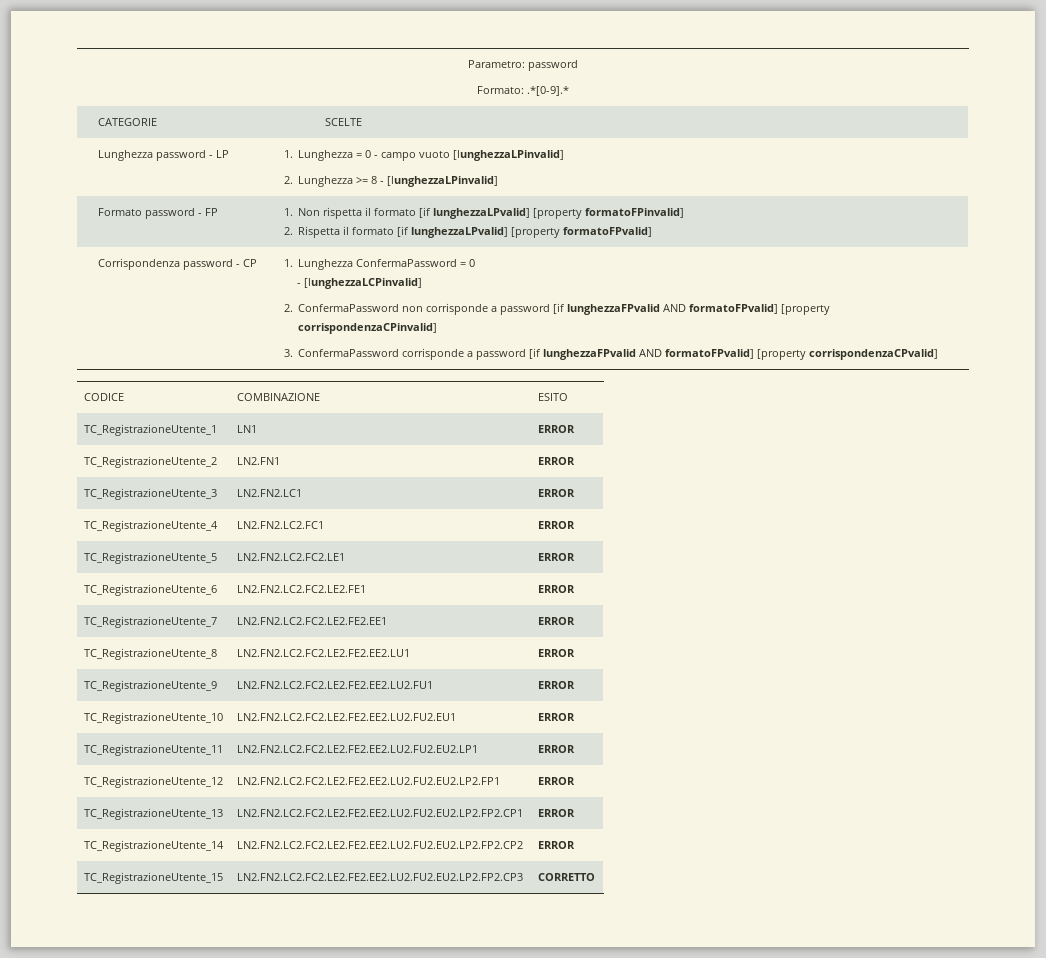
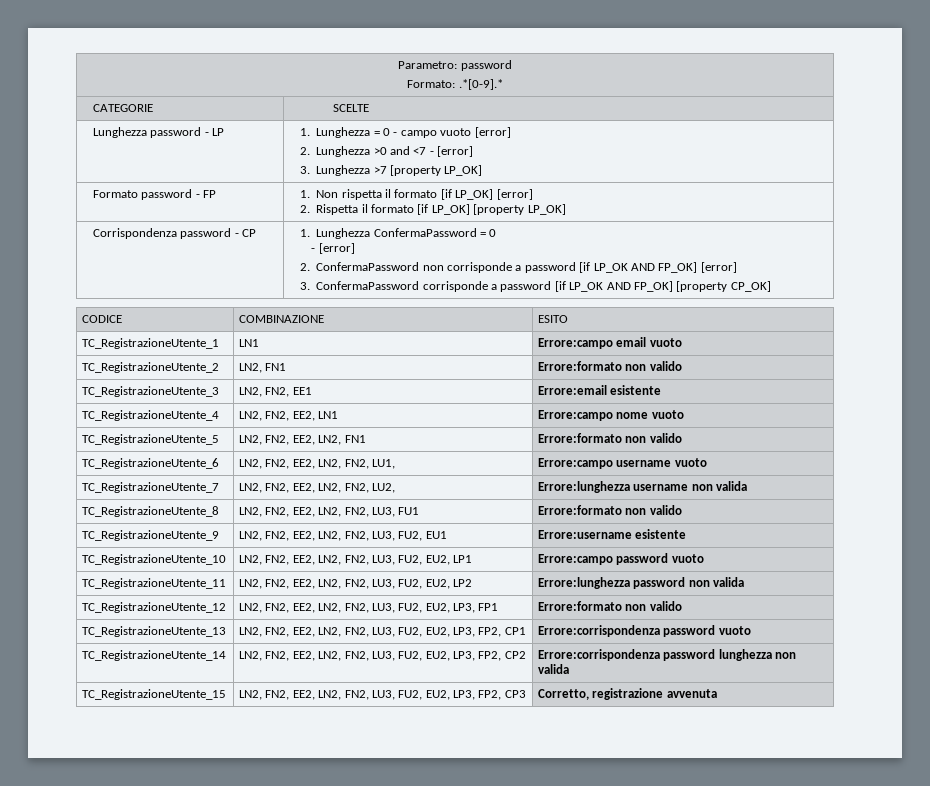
[453,150,565,161] [lunghezzaLPinvalid] -> [474,127,511,138] [error]
[356,176,499,187] >= 8 - [lunghezzaLPinvalid] -> [373,146,474,157] [300,165,483,176] >0 and <7 - [error] // 3. Lunghezza >7 [property LP_OK]
[433,208,685,219] lunghezzaLPvalid] [property formatoFPinvalid] -> [455,189,533,200] LP_OK] [error]
[411,227,653,238] lunghezzaLPvalid] [property formatoFPvalid] -> [431,204,566,215] LP_OK] [property LP_OK]
[304,278,423,289] [lunghezzaLCPinvalid] -> [318,243,355,254] [error]
[567,304,831,315] [298,323,438,334] lunghezzaFPvalid AND formatoFPvalid] [property corrispondenzaCPinvalid] -> [593,262,737,273] LP_OK AND FP_OK] [error]
[543,349,939,360] lunghezzaFPvalid AND formatoFPvalid] [property corrispondenzaCPvalid] -> [569,281,771,292] LP_OK AND FP_OK] [property CP_OK]
[537,425,575,433] [83,456,217,468] [236,457,280,465] [537,457,575,465] [83,488,217,500] [236,489,302,497] [537,489,575,497] [83,520,218,532] [236,521,324,529] [537,521,575,529] [83,552,217,564] [236,553,345,561] [537,553,575,561] [83,584,217,596] [236,585,366,593] [537,585,575,593] [83,616,217,628] [236,617,387,625] [537,617,575,625] [83,648,217,660] [236,649,410,657] [537,649,575,657] [83,680,217,692] [236,681,433,689] [537,681,575,689] [83,712,223,724] [236,713,456,721] [537,713,575,721] [83,744,223,756] [236,745,478,753] [537,745,575,753] [83,776,223,788] [236,777,500,785] [537,777,575,785] [83,808,223,820] [236,809,523,817] [537,809,575,817] [83,840,224,852] [236,841,523,849] [537,841,575,849] [83,872,223,884] [236,873,523,881] [537,873,595,881] ERROR // TC_RegistrazioneUtente_2 | LN2.FN1 | ERROR // TC_RegistrazioneUtente_3 | LN2.FN2.LC1 | ERROR // TC_RegistrazioneUtente_4 | LN2.FN2.LC2.FC1 | ERROR // TC_RegistrazioneUtente_5 | LN2.FN2.LC2.FC2.LE1 | ERROR // TC_RegistrazioneUtente_6 | LN2.FN2.LC2.FC2.LE2.FE1 | ERROR // TC_RegistrazioneUtente_7 | LN2.FN2.LC2.FC2.LE2.FE2.EE1 | ERROR // TC_RegistrazioneUtente_8 | LN2.FN2.LC2.FC2.LE2.FE2.EE2.LU1 | ERROR // TC_RegistrazioneUtente_9 | LN2.FN2.LC2.FC2.LE2.FE2.EE2.LU2.FU1 | ERROR // TC_RegistrazioneUtente_10 | LN2.FN2.LC2.FC2.LE2.FE2.EE2.LU2.FU2.EU1 | ERROR // TC_RegistrazioneUtente_11 | LN2.FN2.LC2.FC2.LE2.FE2.EE2.LU2.FU2.EU2.LP1 | ERROR // TC_RegistrazioneUtente_12 | LN2.FN2.LC2.FC2.LE2.FE2.EE2.LU2.FU2.EU2.LP2.FP1 | ERROR // TC_RegistrazioneUtente_13 | LN2.FN2.LC2.FC2.LE2.FE2.EE2.LU2.FU2.EU2.LP2.FP2.CP1 | ERROR // TC_RegistrazioneUtente_14 | LN2.FN2.LC2.FC2.LE2.FE2.EE2.LU2.FU2.EU2.LP2.FP2.CP2 | ERROR // TC_RegistrazioneUtente_15 | LN2.FN2.LC2.FC2.LE2.FE2.EE2.LU2.FU2.EU2.LP2.FP2.CP3 | CORRETTO -> [538,337,682,349] [82,362,220,373] [239,363,287,373] [538,361,682,371] [82,386,220,397] [239,387,312,397] [538,385,662,395] [82,410,220,421] [239,411,339,421] [538,410,684,421] [82,434,220,445] [239,435,366,445] [538,433,682,443] [82,458,220,469] [239,459,395,469] [538,458,707,469] [82,482,220,493] [239,483,395,493] [538,481,748,493] [82,506,220,517] [239,507,420,517] [538,505,682,515] [82,530,220,541] [239,531,447,541] [538,529,687,539] [82,554,227,565] [239,555,473,565] [538,553,704,565] [82,578,227,589] [239,579,473,589] [538,577,745,589] [82,602,227,613] [239,603,499,613] [538,601,682,611] [82,626,227,637] [239,627,526,637] [538,625,751,637] [82,650,227,661] [239,651,526,661] [538,649,797,661] [538,664,570,674] [82,689,227,700] [239,690,526,700] [538,688,717,700] Errore:campo email vuoto // TC_RegistrazioneUtente_2 | LN2, FN1 | Errore:formato non valido // TC_RegistrazioneUtente_3 | LN2, FN2, EE1 | Errore:email esistente // TC_RegistrazioneUtente_4 | LN2, FN2, EE2, LN1 | Errore:campo nome vuoto // TC_RegistrazioneUtente_5 | LN2, FN2, EE2, LN2, FN1 | Errore:formato non valido // TC_RegistrazioneUtente_6 | LN2, FN2, EE2, LN2, FN2, LU1, | Errore:campo username vuoto // TC_RegistrazioneUtente_7 | LN2, FN2, EE2, LN2, FN2, LU2, | Errore:lunghezza username non valida // TC_RegistrazioneUtente_8 | LN2, FN2, EE2, LN2, FN2, LU3, FU1 | Errore:formato non valido // TC_RegistrazioneUtente_9 | LN2, FN2, EE2, LN2, FN2, LU3, FU2, EU1 | Errore:username esistente // TC_RegistrazioneUtente_10 | LN2, FN2, EE2, LN2, FN2, LU3, FU2, EU2, LP1 | Errore:campo password vuoto // TC_RegistrazioneUtente_11 | LN2, FN2, EE2, LN2, FN2, LU3, FU2, EU2, LP2 | Errore:lunghezza password non valida // TC_RegistrazioneUtente_12 | LN2, FN2, EE2, LN2, FN2, LU3, FU2, EU2, LP3, FP1 | Errore:formato non valido // TC_RegistrazioneUtente_13 | LN2, FN2, EE2, LN2, FN2, LU3, FU2, EU2, LP3, FP2, CP1 | Errore:corrispondenza password vuoto // TC_RegistrazioneUtente_14 | LN2, FN2, EE2, LN2, FN2, LU3, FU2, EU2, LP3, FP2, CP2 | Errore:corrispondenza password lunghezza non valida // TC_RegistrazioneUtente_15 | LN2, FN2, EE2, LN2, FN2, LU3, FU2, EU2, LP3, FP2, CP3 | Corretto, registrazione avvenuta

